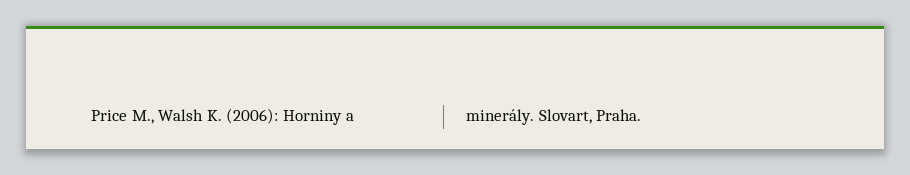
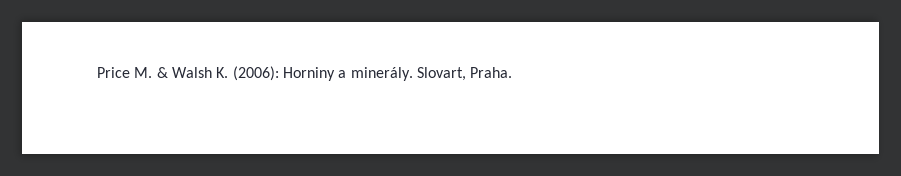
[131,110,154,124] M., -> [134,67,168,78] M. &

